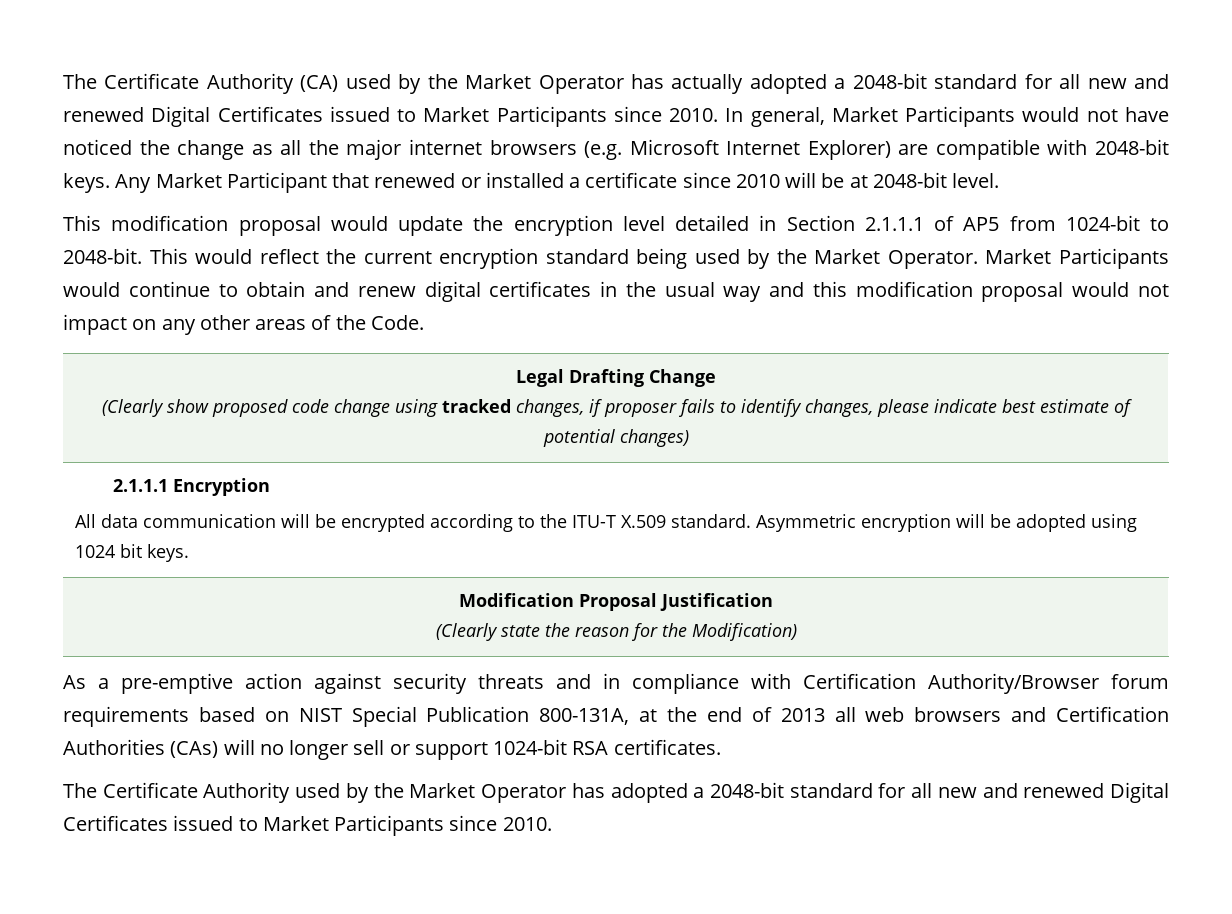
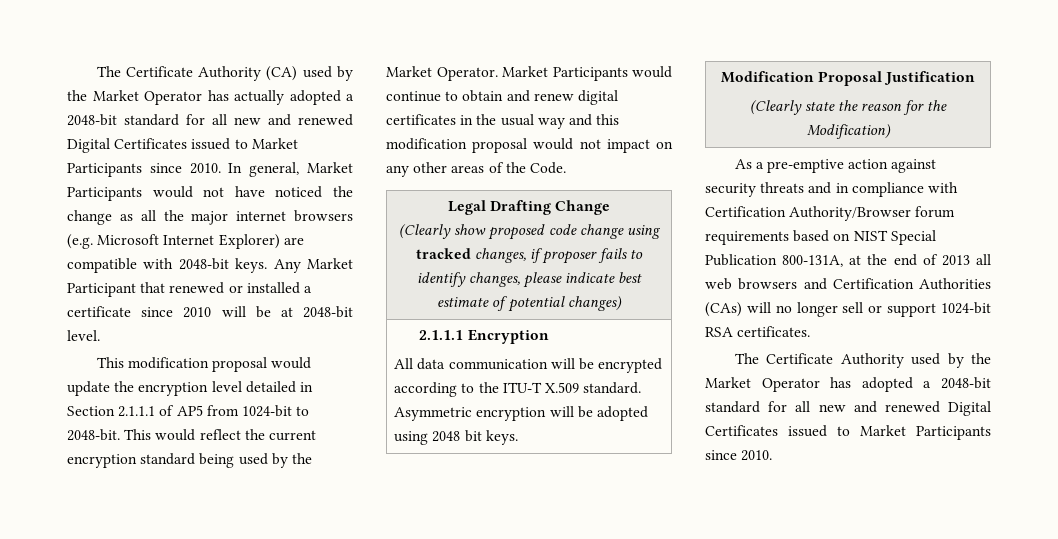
[75,545,116,558] 1024 -> [432,431,461,442] 2048

